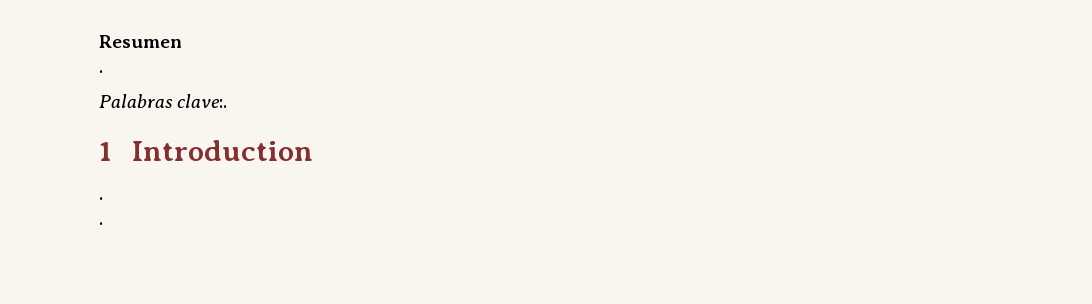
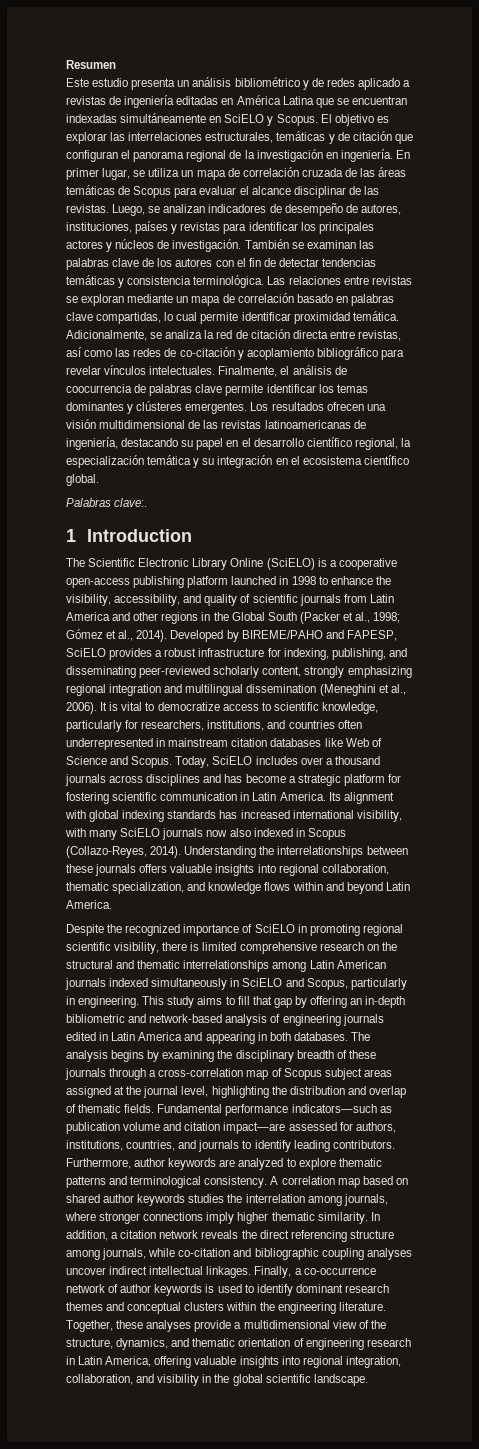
[99,70,103,73] [99,94,228,108] [99,140,313,161] [99,197,103,200] [99,222,103,225] . // Palabras clave:. // 1 Introduction // . // . -> [66,77,411,90] [66,95,407,108] [66,113,389,126] [66,131,413,144] [66,149,410,162] [66,167,407,180] [66,185,379,198] [66,203,401,216] [66,221,374,234] [66,239,374,252] [66,258,377,270] [66,275,412,288] [66,293,394,306] [66,311,399,324] [66,329,401,341] [66,347,404,360] [66,365,347,377] [66,384,368,396] [66,401,386,414] [66,419,366,429] [66,437,411,450] [66,455,409,468] [66,474,99,486] [66,498,148,507] [66,529,192,542] [66,558,397,570] [66,576,391,588] [66,594,394,606] [66,612,401,624] [66,629,397,642] [66,648,407,660] [66,666,412,678] [66,684,406,696] [66,702,378,714] [66,720,362,732] [66,738,382,750] [66,756,380,768] [65,774,401,786] [66,792,394,804] [65,810,402,822] [65,828,346,840] [66,846,408,858] [66,864,389,876] [66,882,410,894] [66,900,112,909] [66,924,403,936] [66,942,397,954] [66,960,386,972] [65,978,407,990] [66,996,406,1008] [66,1014,384,1026] [66,1032,370,1044] [66,1050,376,1062] [65,1068,392,1080] [66,1086,406,1098] [66,1104,392,1116] [66,1122,396,1134] [66,1140,395,1152] [66,1158,382,1170] [66,1176,408,1188] [66,1194,388,1206] [65,1212,380,1224] [66,1230,394,1242] [66,1248,412,1260] [66,1266,376,1278] [66,1284,389,1296] [66,1302,386,1314] [66,1320,386,1332] [66,1338,411,1350] [66,1356,401,1368] [66,1374,368,1386] Este estudio presenta un análisis bibliométrico y de redes aplicado a revistas de ingeniería editadas en América Latina que se encuentran indexadas simultáneamente en SciELO y Scopus. El objetivo es explorar las interrelaciones estructurales, temáticas y de citación que configuran el panorama regional de la investigación en ingeniería. En primer lugar, se utiliza un mapa de correlación cruzada de las áreas temáticas de Scopus para evaluar el alcance disciplinar de las revistas. Luego, se analizan indicadores de desempeño de autores, instituciones, países y revistas para identificar los principales actores y núcleos de investigación. También se examinan las palabras clave de los autores con el fin de detectar tendencias temáticas y consistencia terminológica. Las relaciones entre revistas se exploran mediante un mapa de correlación basado en palabras clave compartidas, lo cual permite identificar proximidad temática. Adicionalmente, se analiza la red de citación directa entre revistas, así como las redes de co-citación y acoplamiento bibliográfico para revelar vínculos intelectuales. Finalmente, el análisis de coocurrencia de palabras clave permite identificar los temas dominantes y clústeres emergentes. Los resultados ofrecen una visión multidimensional de las revistas latinoamericanas de ingeniería, destacando su papel en el desarrollo científico regional, la especialización temática y su integración en el ecosistema científico global. // Palabras clave:. // 1 Introduction // The Scientific Electronic Library Online (SciELO) is a cooperative open-access publishing platform launched in 1998 to enhance the visibility, accessibility, and quality of scientific journals from Latin America and other regions in the Global South (Packer et al., 1998; Gómez et al., 2014). Developed by BIREME/PAHO and FAPESP, SciELO provides a robust infrastructure for indexing, publishing, and disseminating peer-reviewed scholarly content, strongly emphasizing regional integration and multilingual dissemination (Meneghini et al., 2006). It is vital to democratize access to scientific knowledge, particularly for researchers, institutions, and countries often underrepresented in mainstream citation databases like Web of Science and Scopus. Today, SciELO includes over a thousand journals across disciplines and has become a strategic platform for fostering scientific communication in Latin America. Its alignment with global indexing standards has increased international visibility, with many SciELO journals now also indexed in Scopus (Collazo-Reyes, 2014). Understanding the interrelationships between these journals offers valuable insights into regional collaboration, thematic specialization, and knowledge flows within and beyond Latin America. // Despite the recognized importance of SciELO in promoting regional scientific visibility, there is limited comprehensive research on the structural and thematic interrelationships among Latin American journals indexed simultaneously in SciELO and Scopus, particularly in engineering. This study aims to fill that gap by offering an in-depth bibliometric and network-based analysis of engineering journals edited in Latin America and appearing in both databases. The analysis begins by examining the disciplinary breadth of these journals through a cross-correlation map of Scopus subject areas assigned at the journal level, highlighting the distribution and overlap of thematic fields. Fundamental performance indicators—such as publication volume and citation impact—are assessed for authors, institutions, countries, and journals to identify leading contributors. Furthermore, author keywords are analyzed to explore thematic patterns and terminological consistency. A correlation map based on shared author keywords studies the interrelation among journals, where stronger connections imply higher thematic similarity. In addition, a citation network reveals the direct referencing structure among journals, while co-citation and bibliographic coupling analyses uncover indirect intellectual linkages. Finally, a co-occurrence network of author keywords is used to identify dominant research themes and conceptual clusters within the engineering literature. Together, these analyses provide a multidimensional view of the structure, dynamics, and thematic orientation of engineering research in Latin America, offering valuable insights into regional integration, collaboration, and visibility in the global scientific landscape.

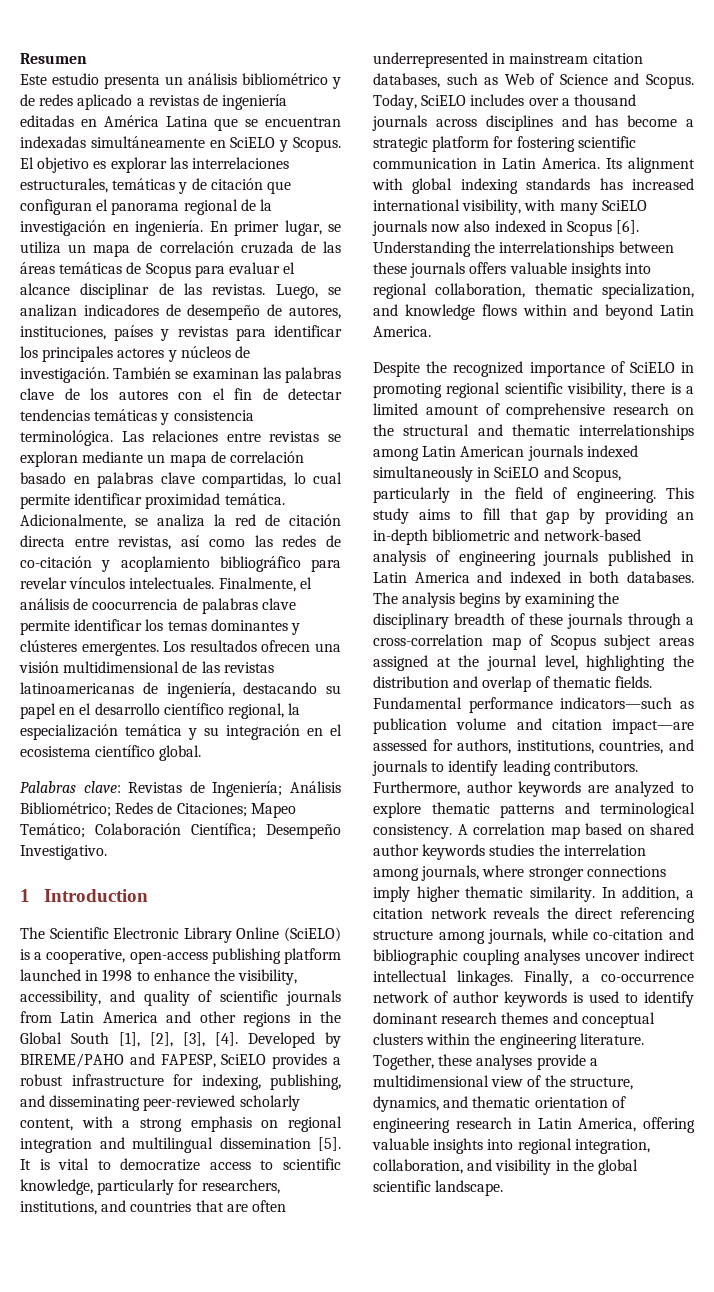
[114,498,148,507] clave:. -> [83,781,341,797] [20,802,296,818] [20,823,341,839] [20,845,107,860] clave: Revistas de Ingeniería; Análisis Bibliométrico; Redes de Citaciones; Mapeo Temático; Colaboración Científica; Desempeño Investigativo.
[338,558,397,570] cooperative -> [46,949,126,964] cooperative,
[299,612,401,624] [66,629,168,642] (Packer et al., 1998; Gómez et al., 2014). -> [119,1032,238,1047] [1], [2], [3], [4].
[304,666,412,678] strongly emphasizing -> [81,1116,279,1132] with a strong emphasis on
[319,684,406,696] [66,702,97,714] (Meneghini et al., 2006). -> [318,1137,341,1151] [5].
(335, 724) none -> [195,1200,248,1212] that are
[270,738,343,747] databases like -> [373,73,499,88] databases, such as
[66,846,182,858] (Collazo-Reyes, 2014). -> [616,220,640,234] [6].
[202,942,237,951] limited -> [686,386,694,394] [373,403,500,415] a limited amount of
(75, 1000) none -> [483,487,568,499] the field of
[310,996,348,1008] offering -> [605,508,669,524] providing
[66,1032,96,1041] edited -> [608,550,672,566] published
[205,1032,255,1044] appearing -> [510,571,561,583] indexed

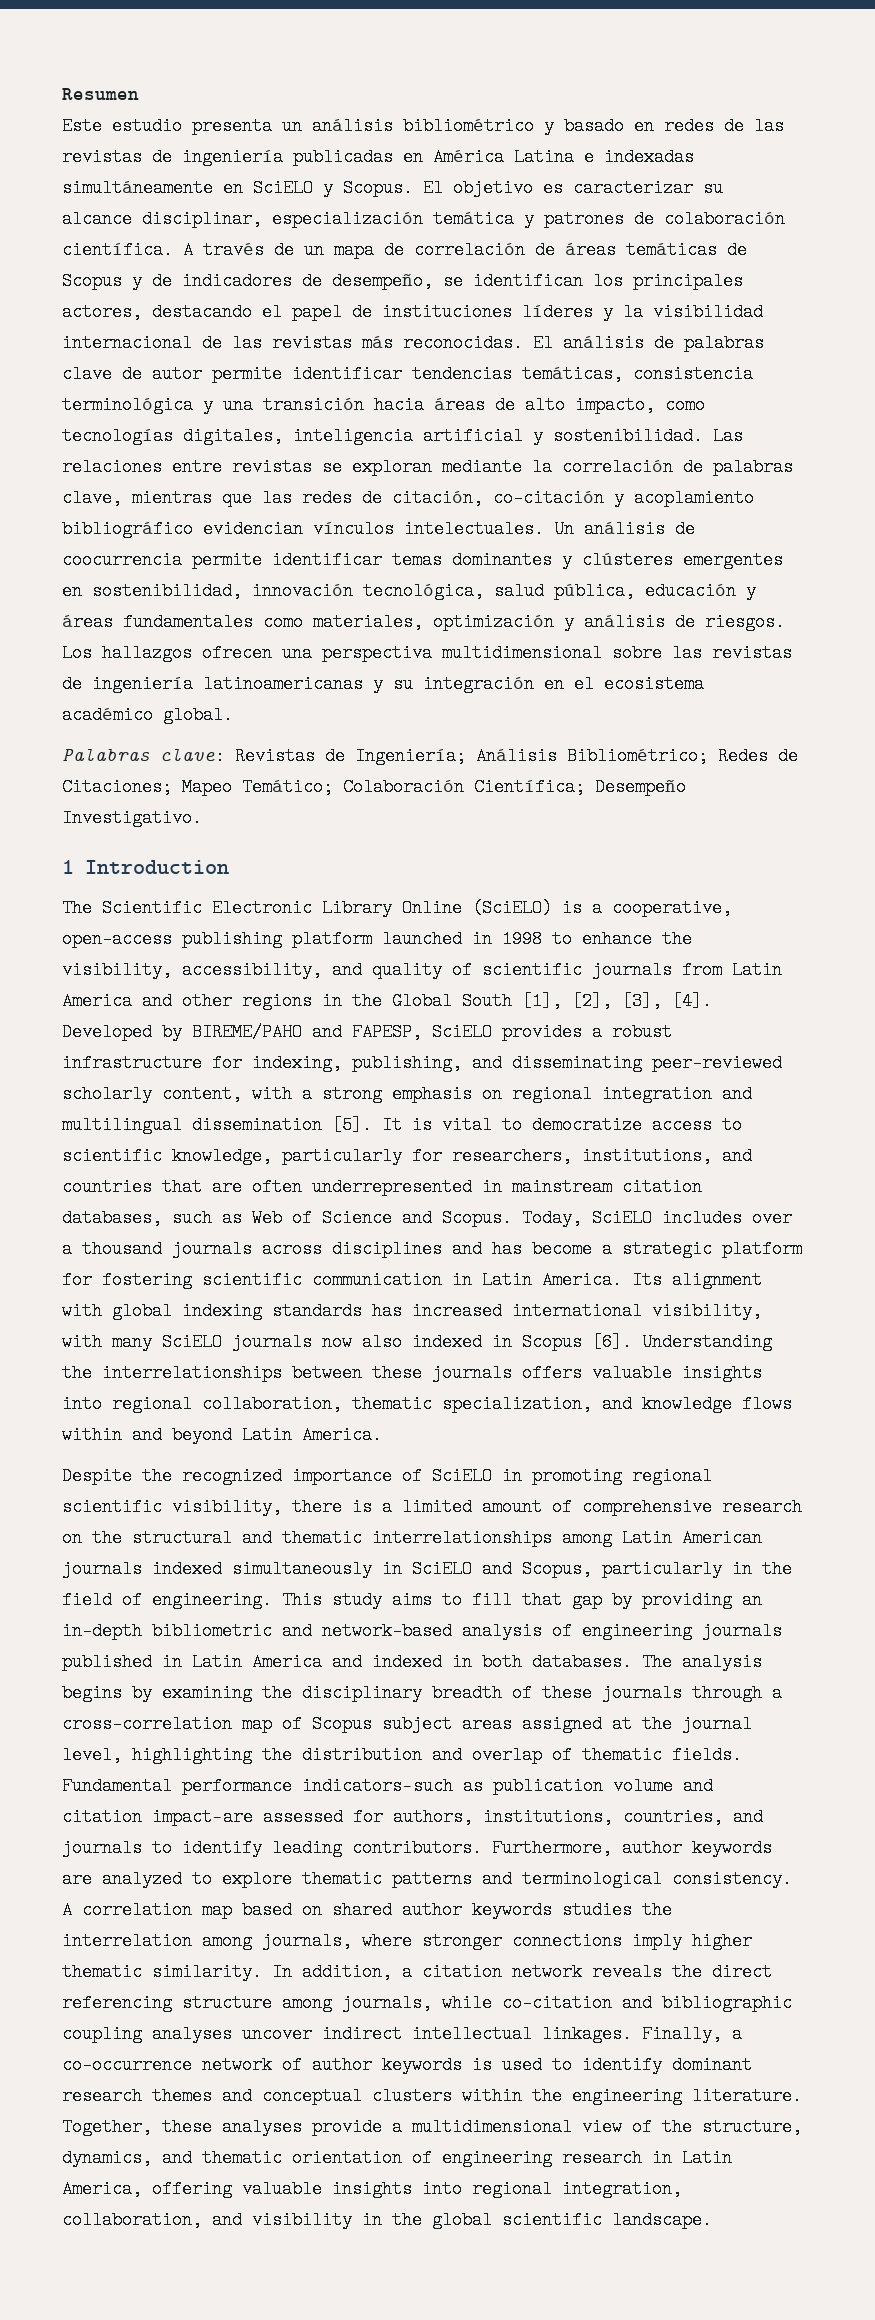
[20,94,288,110] [20,115,74,127] de redes aplicado a revistas de ingeniería editadas -> [564,117,784,135] [62,148,393,166] basado en redes de las revistas de ingeniería publicadas
[214,117,341,131] que se encuentran -> [584,148,594,166] e
[110,157,289,173] [20,178,291,194] [20,199,272,215] [20,220,341,236] [20,241,341,257] explorar las interrelaciones estructurales, temáticas y de citación que configuran el panorama regional de la investigación en ingeniería. En primer lugar, se utiliza un mapa de correlación cruzada de las -> [573,179,723,197] [62,210,785,228] [62,241,555,259] caracterizar su alcance disciplinar, especialización temática y patrones de colaboración científica. A través de un mapa de correlación de
[194,262,296,278] [20,283,341,299] [20,304,342,320] [20,325,342,341] [20,346,250,362] [20,367,341,383] [20,388,342,400] [20,409,254,425] [20,430,113,446] para evaluar el alcance disciplinar de las revistas. Luego, se analizan indicadores de desempeño de autores, instituciones, países y revistas para identificar los principales actores y núcleos de investigación. También se examinan las palabras clave de los autores con el fin de detectar tendencias temáticas y consistencia terminológica. -> [132,272,743,290] [62,303,763,321] [62,334,764,352] [62,365,753,383] [62,396,705,414] [62,427,703,445] y de indicadores de desempeño, se identifican los principales actores, destacando el papel de instituciones líderes y la visibilidad internacional de las revistas más reconocidas. El análisis de palabras clave de autor permite identificar tendencias temáticas, consistencia terminológica y una transición hacia áreas de alto impacto, como tecnologías digitales, inteligencia artificial y sostenibilidad.
[147,451,304,467] [20,472,342,488] [20,493,285,509] [20,514,341,529] [20,535,245,550] un mapa de correlación basado en palabras clave compartidas, lo cual permite identificar proximidad temática. Adicionalmente, se analiza la red de citación directa entre revistas, así como -> [532,458,793,476] [62,489,252,507] la correlación de palabras clave, mientras que
(341, 541) none -> [392,489,483,507] citación,
[311,559,341,572] [20,577,312,592] [20,598,296,614] [20,619,164,635] para revelar vínculos intelectuales. Finalmente, el análisis de coocurrencia de palabras clave permite identificar los -> [203,520,695,538] [62,551,382,569] evidencian vínculos intelectuales. Un análisis de coocurrencia permite identificar
[81,640,341,656] [19,661,274,673] [20,682,341,698] [20,703,301,719] [20,724,182,740] emergentes. Los resultados ofrecen una visión multidimensional de las revistas latinoamericanas de ingeniería, destacando su papel en el desarrollo científico regional, la especialización temática -> [683,551,783,569] [62,582,756,600] [62,613,785,631] [62,644,792,662] [62,675,363,693] emergentes en sostenibilidad, innovación tecnológica, salud pública, educación y áreas fundamentales como materiales, optimización y análisis de riesgos. Los hallazgos ofrecen una perspectiva multidimensional sobre las revistas de ingeniería latinoamericanas
[95,745,156,757] científico -> [62,706,153,724] académico

